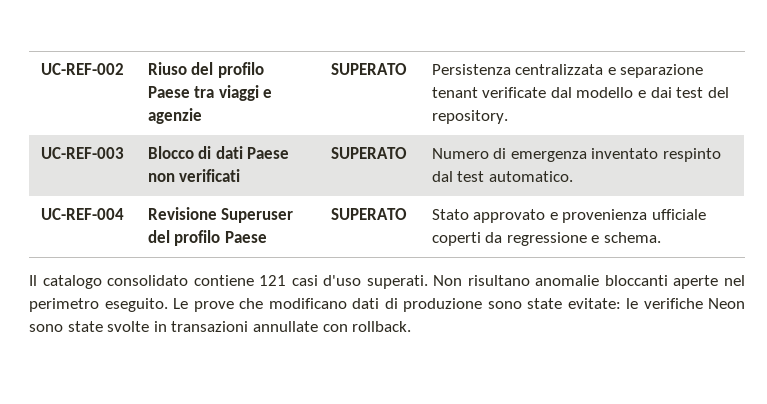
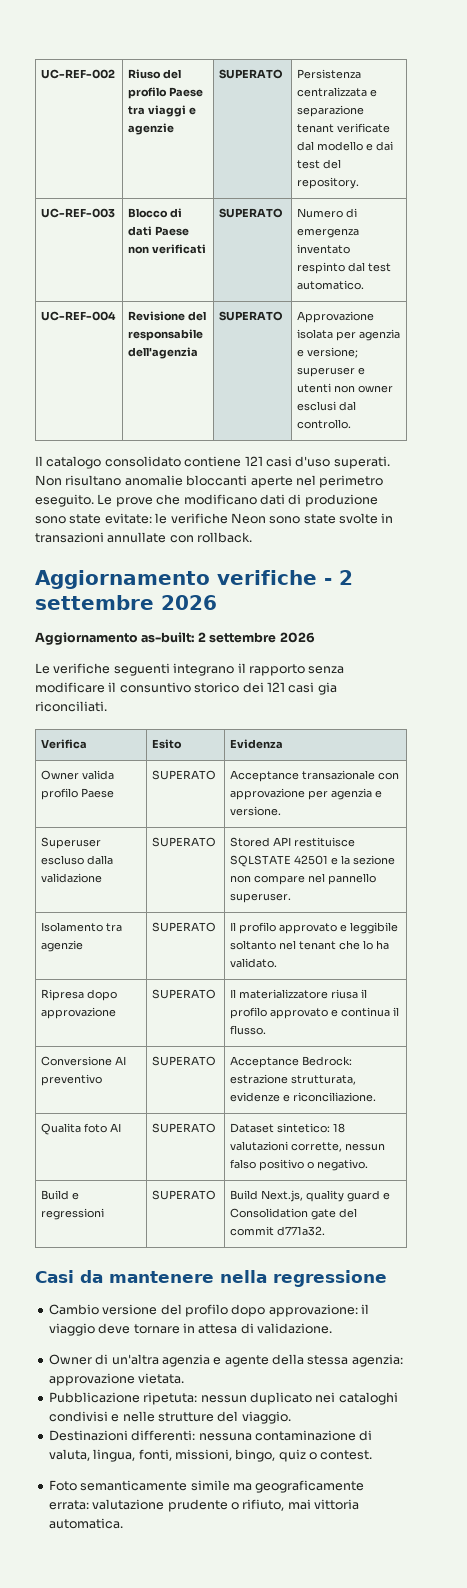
[221,208,294,223] [147,230,267,246] [330,208,407,220] [431,209,706,223] [431,232,661,246] Superuser del profilo Paese | SUPERATO | Stato approvato e provenienza ufficiale coperti da regressione e schema. -> [188,311,207,321] [128,329,204,341] [128,347,199,359] [219,311,284,321] [297,311,375,323] [297,329,401,341] [297,347,359,358] [297,367,366,377] [297,383,394,393] [297,401,357,411] [297,419,352,429] del responsabile dell'agenzia | SUPERATO | Approvazione isolata per agenzia e versione; superuser e utenti non owner esclusi dal controllo.
(412, 326) none -> [35,570,353,589] [35,595,217,610] [35,632,315,645] [35,663,345,676] [35,682,337,695] [35,701,107,712] [41,739,88,749] [152,739,183,749] [230,739,284,749] [41,770,115,780] [41,788,115,800] [152,770,217,780] [230,770,400,782] [230,788,383,800] [230,806,282,816] [41,837,102,849] [41,855,114,865] [41,873,103,883] [152,837,217,847] [230,837,356,847] [230,855,396,867] [230,873,377,885] [230,893,292,903] [41,922,123,932] [41,940,84,952] [152,922,217,932] [230,922,399,934] [230,940,390,950] [230,958,278,968] [41,989,118,1001] [41,1007,117,1019] [152,989,217,999] [230,989,368,999] [230,1007,400,1019] [230,1025,267,1035] [41,1056,127,1066] [41,1074,103,1086] [152,1056,217,1066] [230,1056,353,1068] [230,1074,357,1085] [230,1092,377,1102] [41,1123,122,1135] [152,1123,217,1133] [230,1123,346,1133] [230,1141,386,1152] [230,1159,369,1171] [41,1190,80,1200] [41,1208,105,1220] [152,1190,217,1200] [230,1190,391,1202] [230,1208,358,1220] [230,1226,326,1236] [35,1270,387,1287] [48,1304,369,1317] [48,1323,332,1336] [48,1354,403,1367] [48,1373,185,1386] [48,1392,398,1405] [48,1411,291,1424] [48,1430,373,1441] [48,1449,373,1462] [48,1480,365,1493] [48,1499,359,1512] [48,1518,123,1529] // Aggiornamento verifiche - 2 settembre 2026 // Aggiornamento as-built: 2 settembre 2026 // Le verifiche seguenti integrano il rapporto senza modificare il consuntivo storico dei 121 casi gia riconciliati. // Verifica | Esito | Evidenza // Owner valida profilo Paese | SUPERATO | Acceptance transazionale con approvazione per agenzia e versione. // Superuser escluso dalla validazione | SUPERATO | Stored API restituisce SQLSTATE 42501 e la sezione non compare nel pannello superuser. // Isolamento tra agenzie | SUPERATO | Il profilo approvato e leggibile soltanto nel tenant che lo ha validato. // Ripresa dopo approvazione | SUPERATO | Il materializzatore riusa il profilo approvato e continua il flusso. // Conversione AI preventivo | SUPERATO | Acceptance Bedrock: estrazione strutturata, evidenze e riconciliazione. // Qualita foto AI | SUPERATO | Dataset sintetico: 18 valutazioni corrette, nessun falso positivo o negativo. // Build e regressioni | SUPERATO | Build Next.js, quality guard e Consolidation gate del commit d771a32. // Casi da mantenere nella regressione // Cambio versione del profilo dopo approvazione: il viaggio deve tornare in attesa di validazione. // Owner di un'altra agenzia e agente della stessa agenzia: approvazione vietata. // Pubblicazione ripetuta: nessun duplicato nei cataloghi condivisi e nelle strutture del viaggio. // Destinazioni differenti: nessuna contaminazione di valuta, lingua, fonti, missioni, bingo, quiz o contest. // Foto semanticamente simile ma geograficamente errata: valutazione prudente o rifiuto, mai vittoria automatica.

